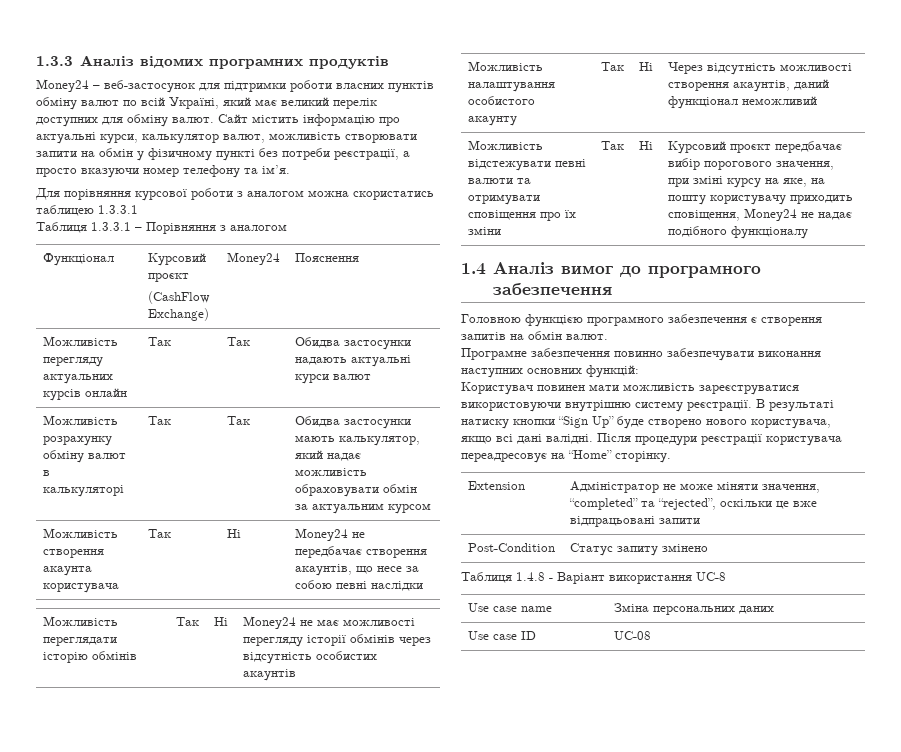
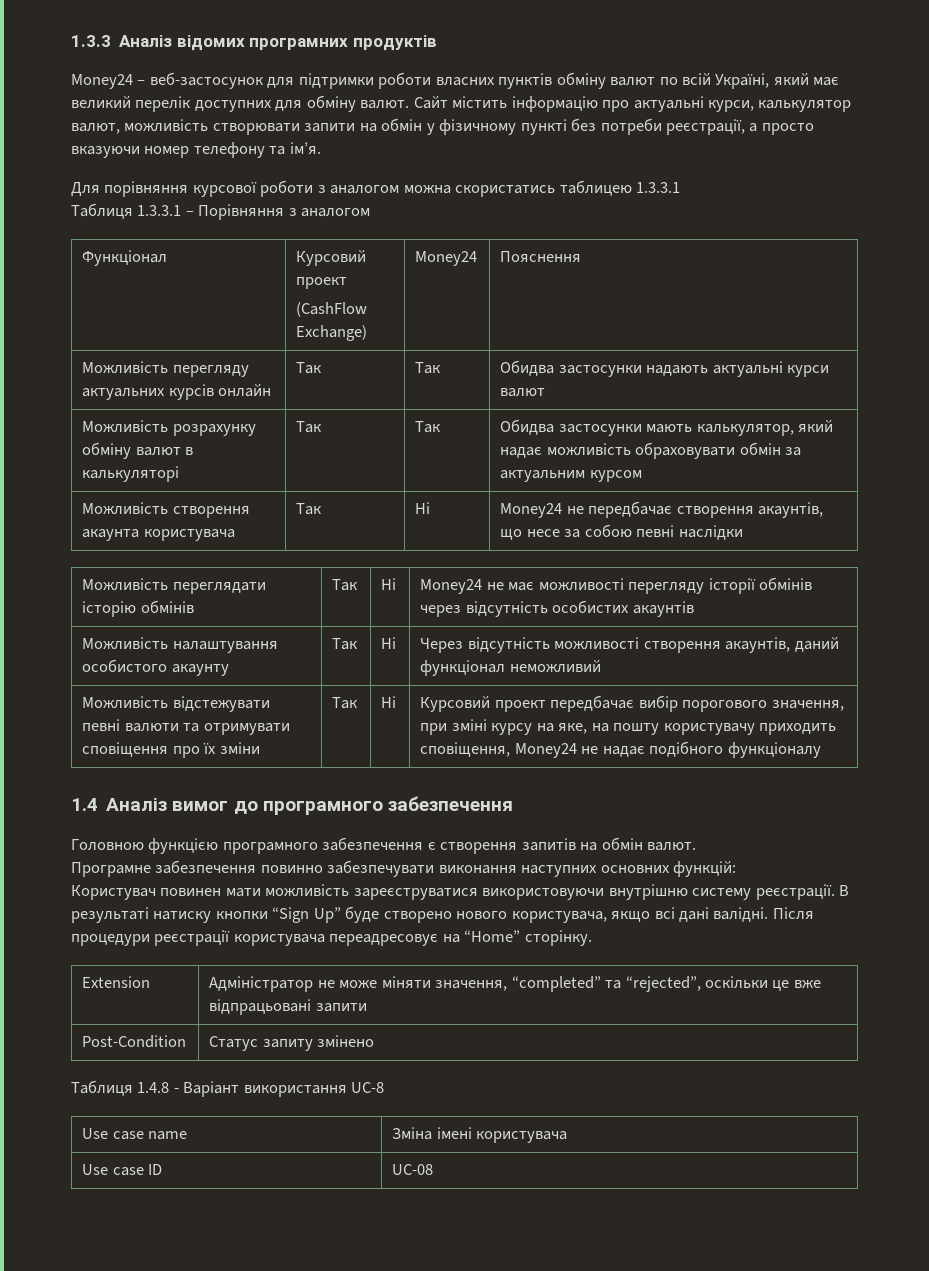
[148,273,190,282] проєкт -> [296,277,348,289] проект
[730,144,772,153] проєкт -> [494,700,546,712] проект
[653,606,775,615] персональних даних -> [436,1127,568,1143] імені користувача

